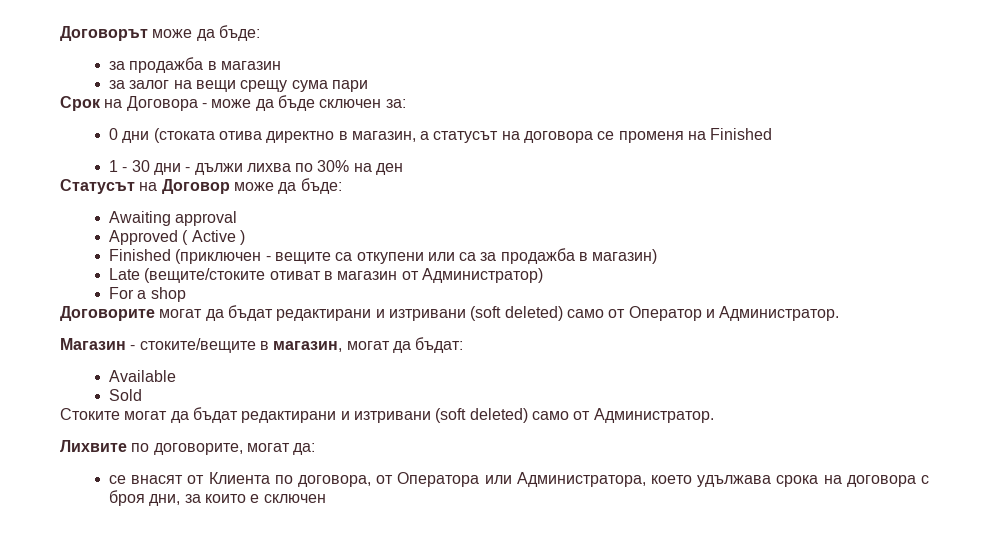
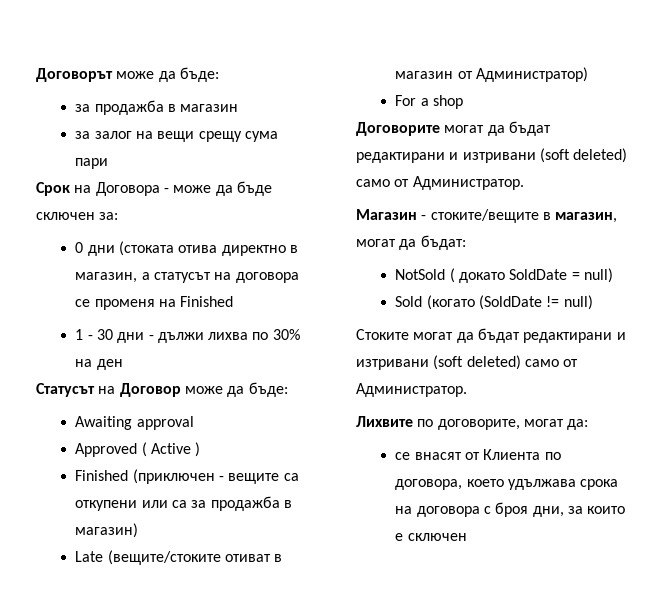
[628,306,715,321] Оператор и -> (410, 183) none
[108,370,176,382] [108,389,142,401] Available // Sold -> [395,268,613,283] [395,295,593,310] NotSold ( докато SoldDate = null) // Sold (когато (SoldDate != null)
[376,472,646,487] от Оператора или Администратора, -> (463, 484) none

